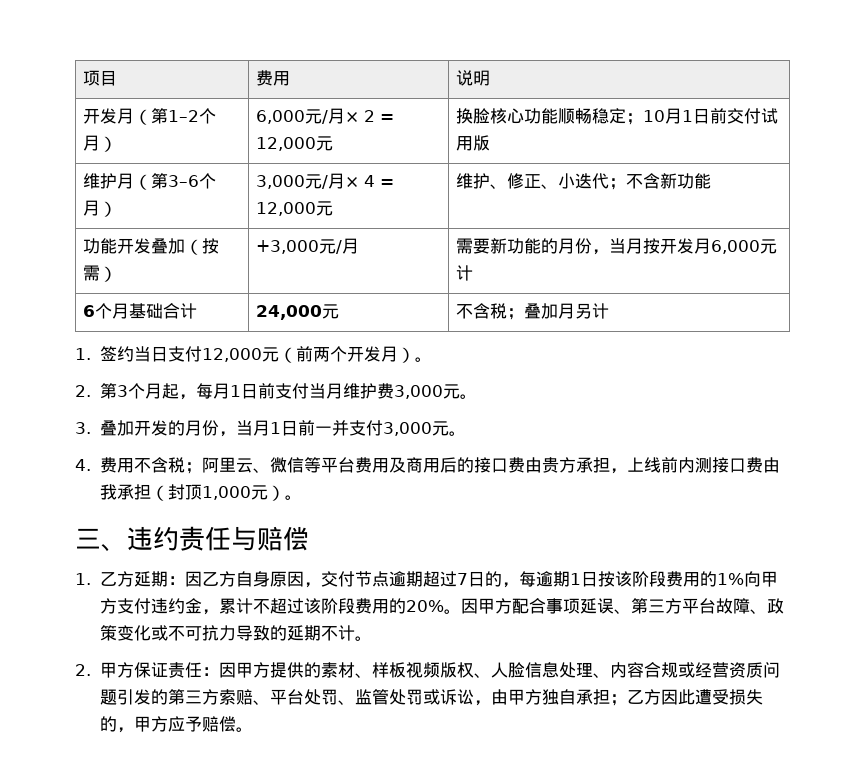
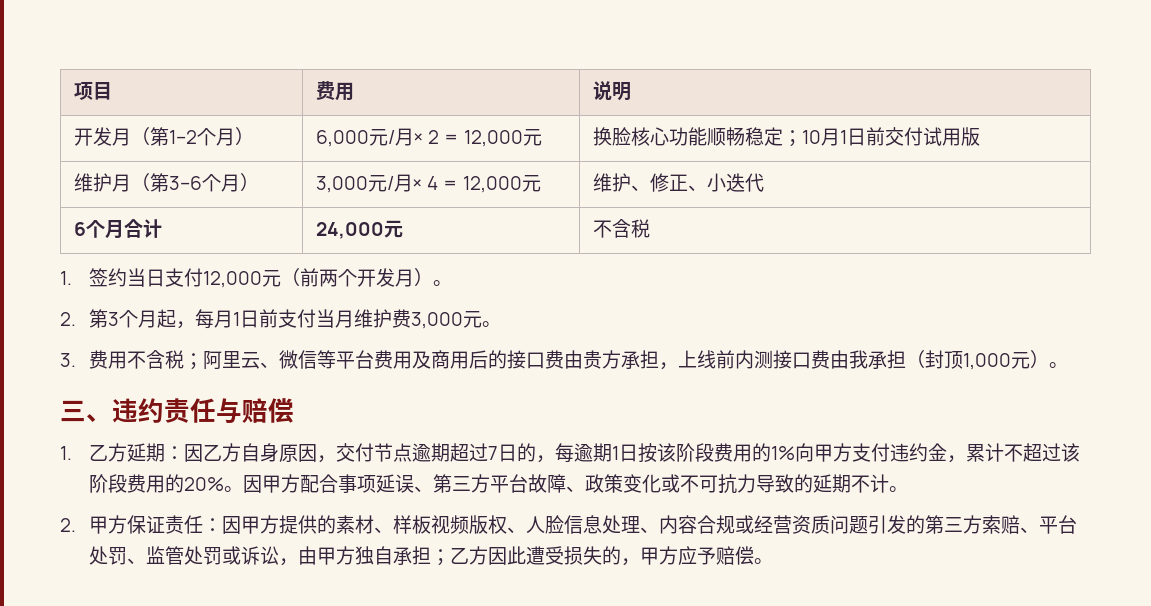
[609,173,712,190] [83,238,220,255] [83,265,118,282] [256,238,360,254] [456,238,778,255] [456,265,474,281] ；不含新功能 // 功能开发叠加（按需） | +3,000元/月 | 需要新功能的月份，当月按开发月6,000元计 -> (765, 182) none
[129,303,164,319] 基础 -> (125, 229) none
[507,303,610,320] ；叠加月另计 -> (651, 228) none
[99,420,466,437] [75,459,91,471] 叠加开发的月份，当月1日前一并支付3,000元。 // 4. -> (76, 360) none

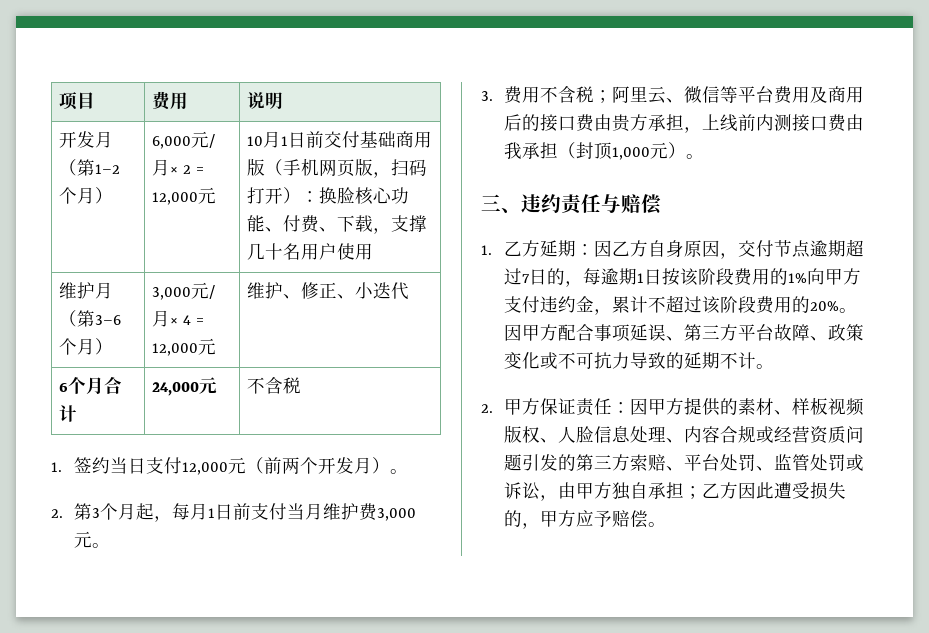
[593,127,803,147] 换脸核心功能顺畅稳定； -> (217, 195) none
[923,127,943,146] 试 -> [360,131,415,148] 基础商
(981, 136) none -> [265,158,428,178] [247,187,410,205] [247,215,428,234] [247,243,374,260] （手机网页版，扫码打开）：换脸核心功能、付费、下载，支撑几十名用户使用

